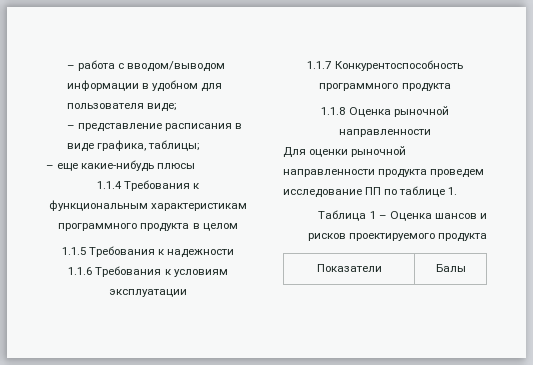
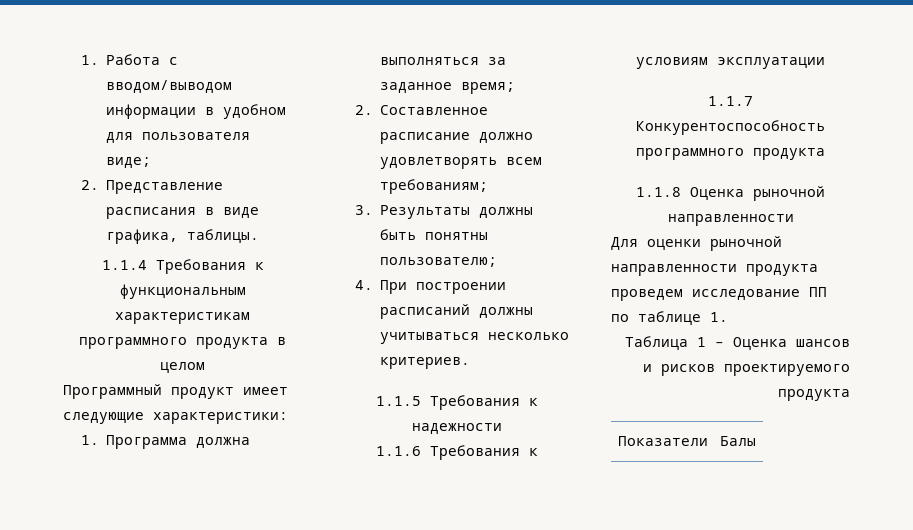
[66,60,115,71] – работа -> [80,54,161,65] 1. Работа
[66,123,162,132] – представление -> [80,180,224,194] 2. Представление
[147,140,200,151] [46,160,196,172] таблицы; // – еще какие-нибудь плюсы -> [187,229,260,243] таблицы.
(238, 227) none -> [63,384,288,399] [63,412,288,424] [80,435,251,449] [380,57,507,65] [380,82,516,94] [354,105,489,115] [380,132,534,144] [380,157,543,169] [380,179,489,194] [354,205,534,219] [380,229,489,240] [380,257,498,267] [354,280,507,294] [380,304,534,319] [380,332,570,344] [380,357,471,369] // Программный продукт имеет следующие характеристики: // 1. Программа должна выполняться за заданное время; // 2. Составленное расписание должно удовлетворять всем требованиям; // 3. Результаты должны быть понятны пользователю; // 4. При построении расписаний должны учитываться несколько критериев.

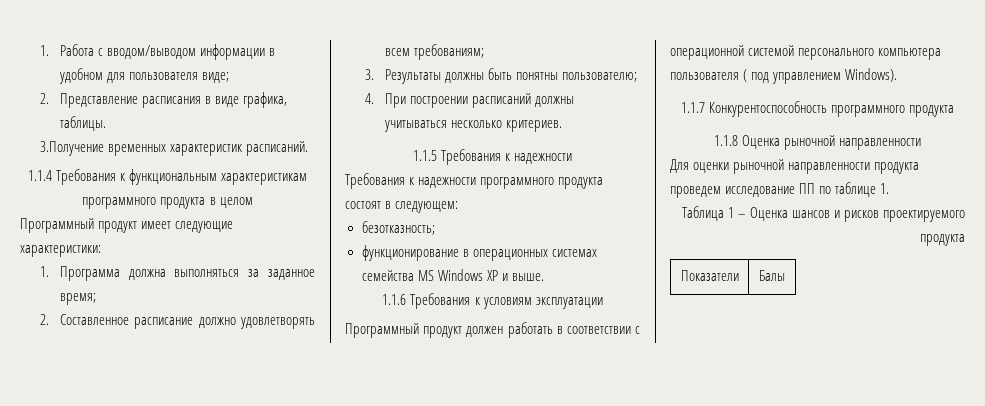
(260, 236) none -> [39,141,309,156] // 3.Получение временных характеристик расписаний.
(502, 428) none -> [345,173,604,189] [345,201,459,213] [361,221,435,235] [361,245,597,261] [361,269,544,281] // Требования к надежности программного продукта состоят в следующем: // безотказность; // функционирование в операционных системах семейства MS Windows XP и выше.
(825, 63) none -> [345,322,640,338] [670,45,942,60] [670,68,898,84] // Программный продукт должен работать в соответствии с операционной системой персонального компьютера пользователя ( под управлением Windows).

